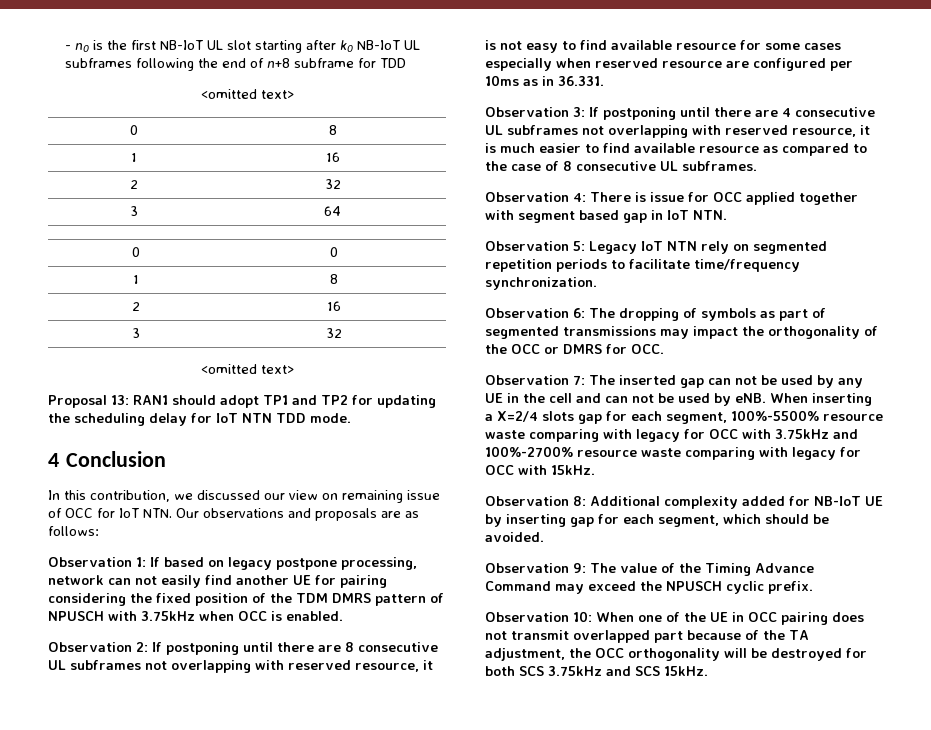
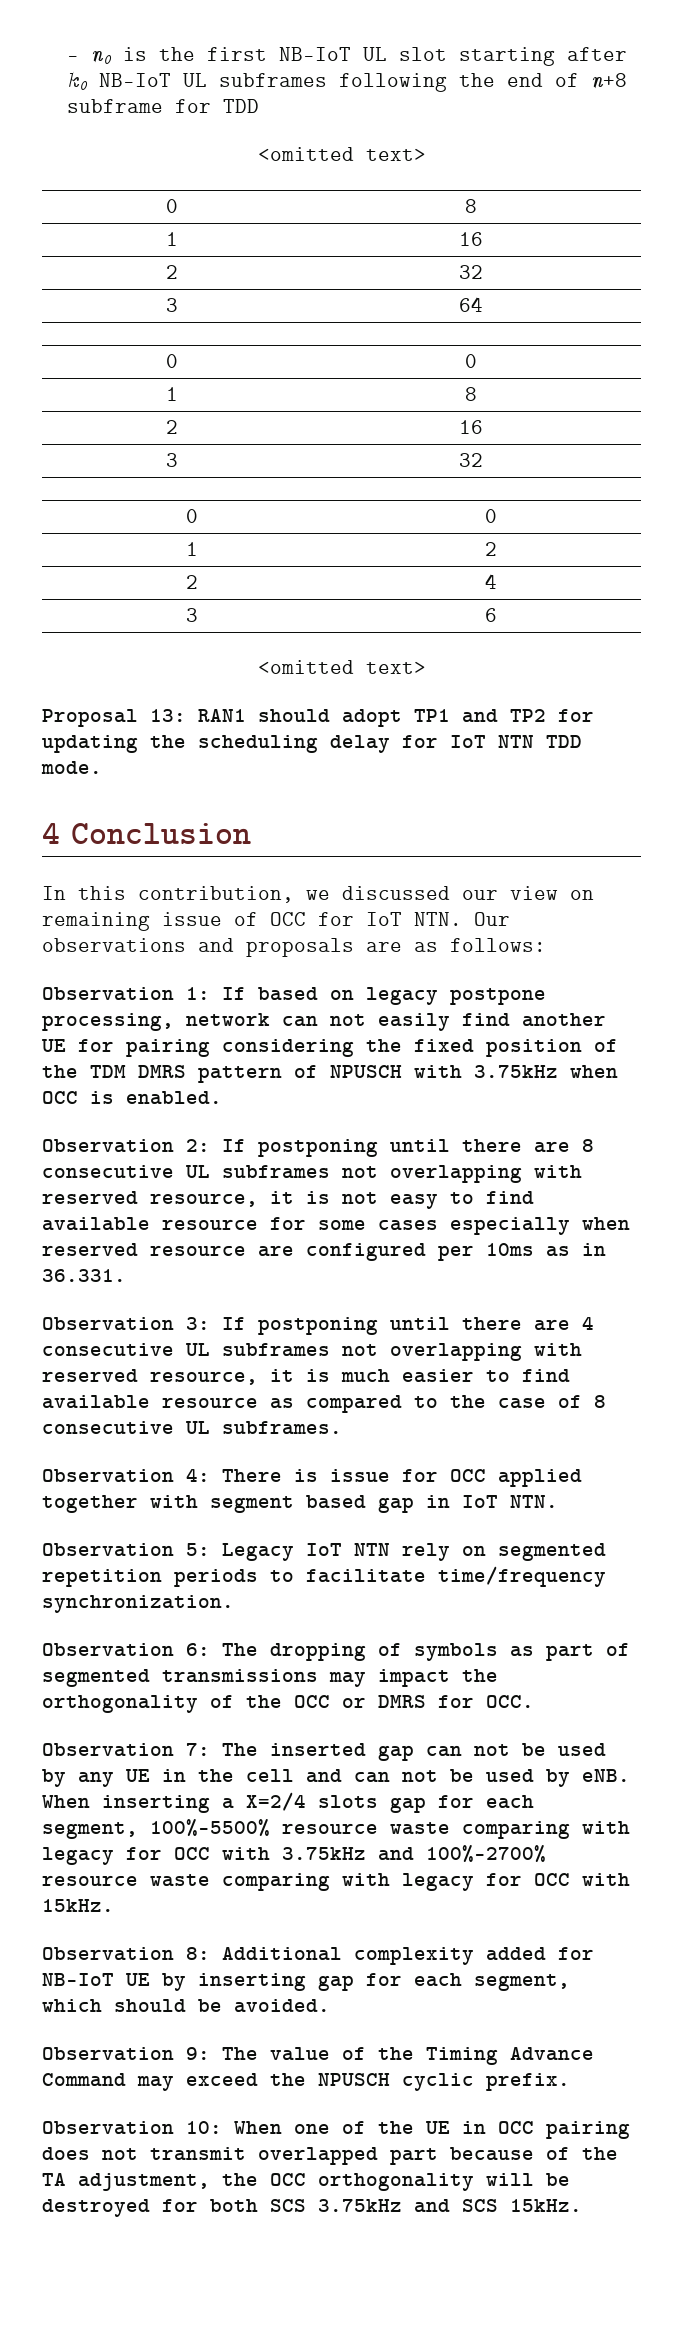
(342, 333) none -> [186,509,198,523] [485,509,497,523] [186,542,198,556] [485,542,497,556] [186,575,198,589] [485,574,497,589] [186,608,198,622] [485,608,497,622] // 0 | 0 // 1 | 2 // 2 | 4 // 3 | 6

